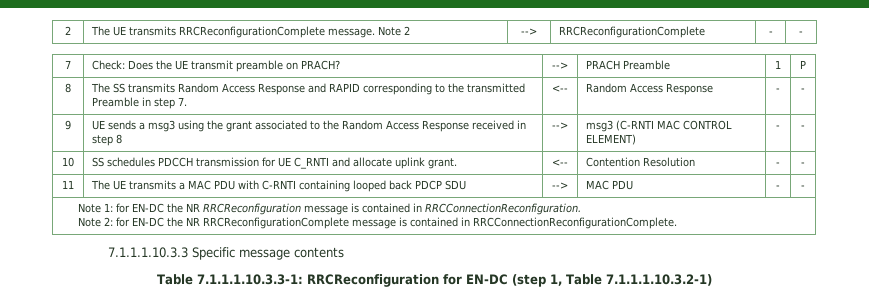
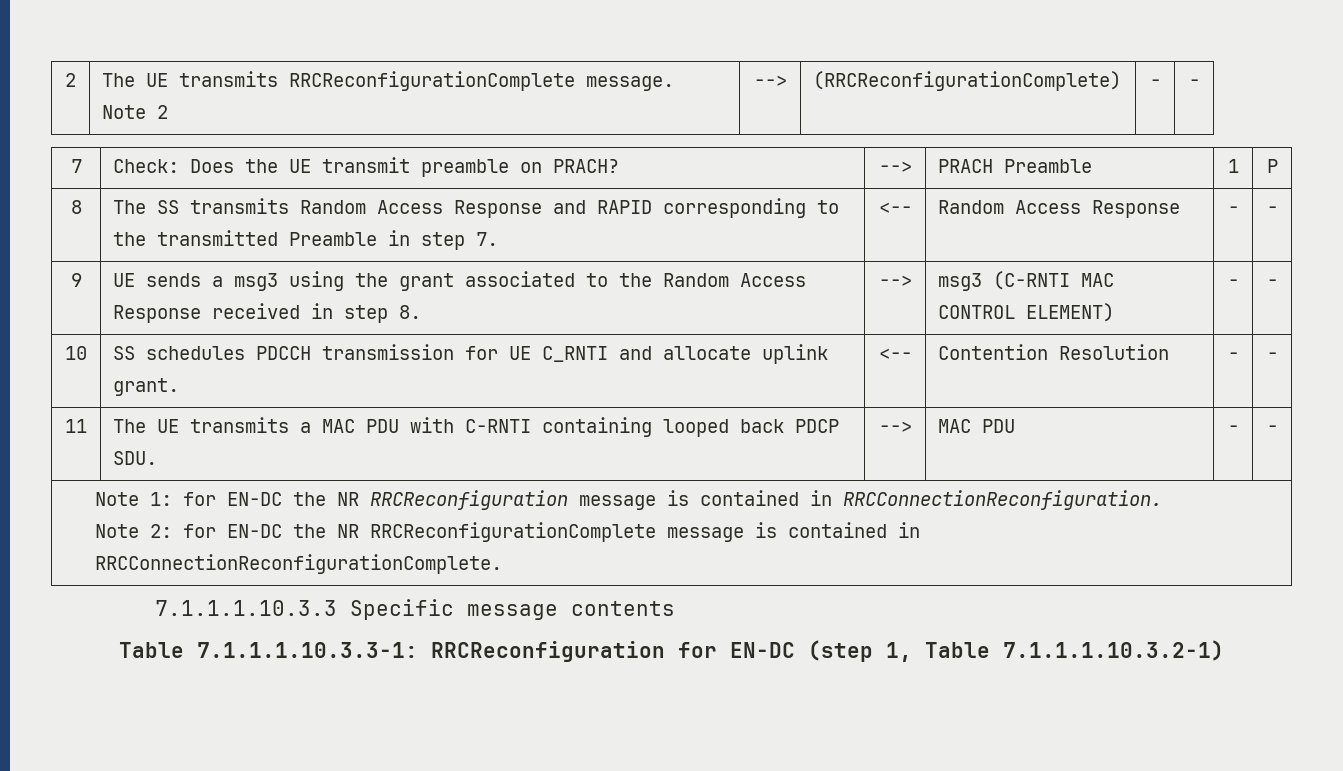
[559,26,706,38] RRCReconfigurationComplete -> [813,71,1122,91] (RRCReconfigurationComplete)
[116,134,123,144] 8 -> [399,305,422,319] 8.
[445,180,467,190] SDU -> [113,451,158,465] SDU.

